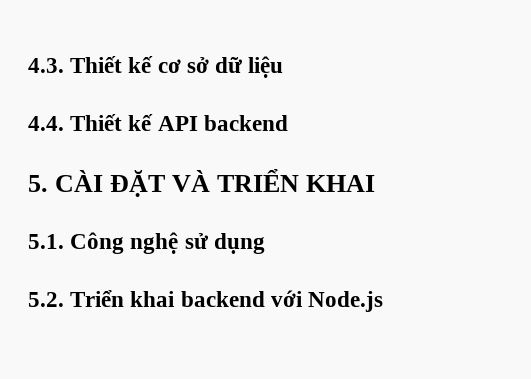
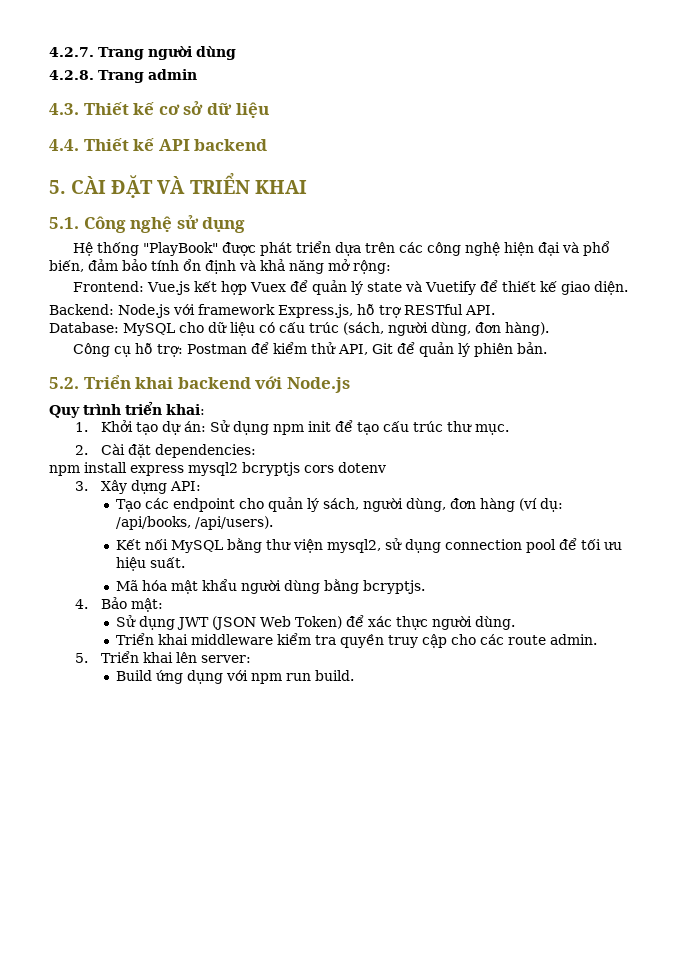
(28, 65) none -> [49,46,236,60] [49,69,197,83] 4.2.7. Trang người dùng // 4.2.8. Trang admin //
(265, 243) none -> [72,241,610,256] [49,259,391,274] [72,280,628,295] [49,304,495,318] [49,322,549,336] [72,342,547,357] // Hệ thống "PlayBook" được phát triển dựa trên các công nghệ hiện đại và phổ biến, đảm bảo tính ổn định và khả năng mở rộng: // Frontend: Vue.js kết hợp Vuex để quản lý state và Vuetify để thiết kế giao diện. // Backend: Node.js với framework Express.js, hỗ trợ RESTful API. // Database: MySQL cho dữ liệu có cấu trúc (sách, người dùng, đơn hàng). // Công cụ hỗ trợ: Postman để kiểm thử API, Git để quản lý phiên bản.
(384, 301) none -> [49,401,205,418] [75,420,510,435] [75,444,257,458] [49,462,386,476] [75,480,202,494] [116,497,564,512] [116,516,274,530] [116,538,623,553] [116,557,186,571] [116,579,426,594] [75,597,164,612] [116,615,516,630] [116,633,598,648] [75,651,252,663] [116,670,355,684] // Quy trình triển khai: // 1. Khởi tạo dự án: Sử dụng npm init để tạo cấu trúc thư mục. // 2. Cài đặt dependencies: // npm install express mysql2 bcryptjs cors dotenv // 3. Xây dựng API: // Tạo các endpoint cho quản lý sách, người dùng, đơn hàng (ví dụ: /api/books, /api/users). // Kết nối MySQL bằng thư viện mysql2, sử dụng connection pool để tối ưu hiệu suất. // Mã hóa mật khẩu người dùng bằng bcryptjs. // 4. Bảo mật: // Sử dụng JWT (JSON Web Token) để xác thực người dùng. // Triển khai middleware kiểm tra quyền truy cập cho các route admin. // 5. Triển khai lên server: // Build ứng dụng với npm run build.

